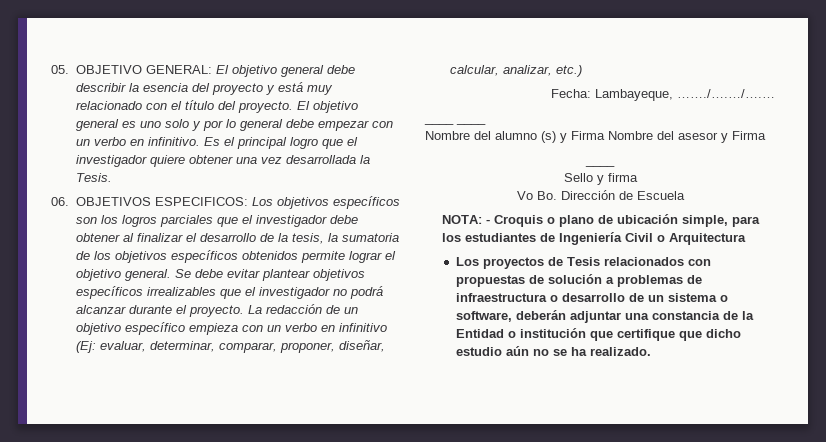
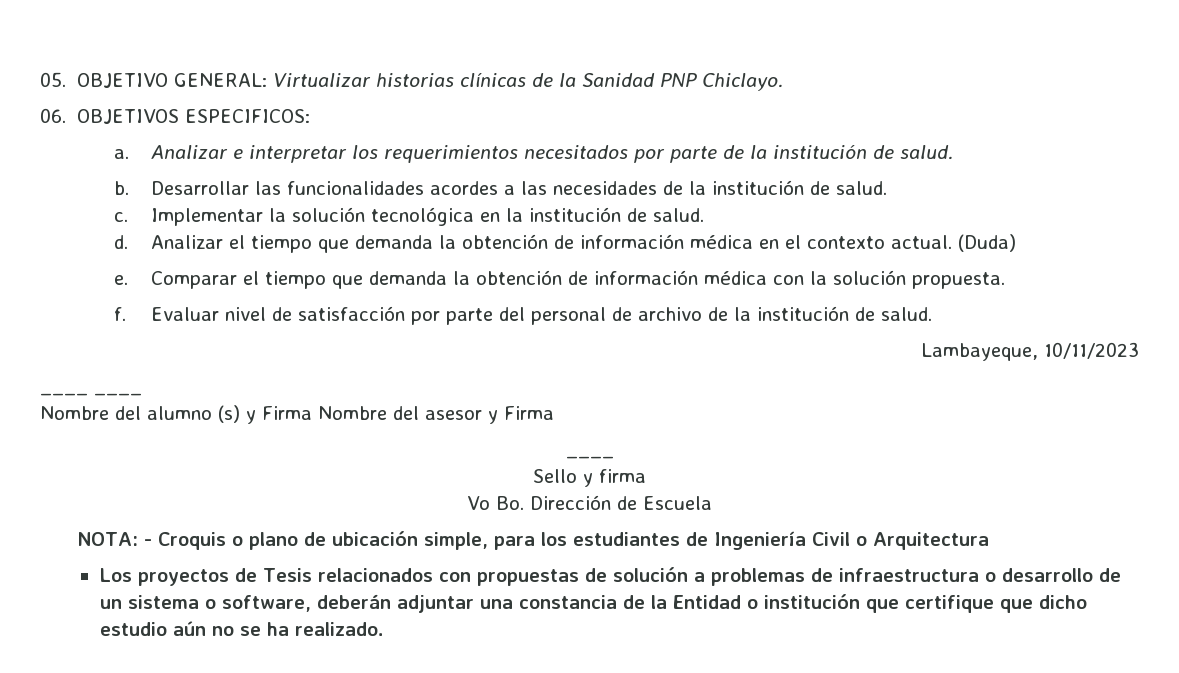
[215,65,355,77] [75,82,333,95] [75,100,358,113] [75,119,393,131] [75,137,358,149] [75,155,370,167] [75,173,112,182] [51,196,400,209] [75,215,358,227] [75,233,399,244] [75,250,396,263] [75,269,365,281] [75,286,383,299] [75,304,358,317] [75,322,387,335] [75,340,385,353] [449,65,582,77] [551,89,775,101] El objetivo general debe describir la esencia del proyecto y está muy relacionado con el título del proyecto. El objetivo general es uno solo y por lo general debe empezar con un verbo en infinitivo. Es el principal logro que el investigador quiere obtener una vez desarrollada la Tesis. // 06. OBJETIVOS ESPECIFICOS: Los objetivos específicos son los logros parciales que el investigador debe obtener al finalizar el desarrollo de la tesis, la sumatoria de los objetivos específicos obtenidos permite lograr el objetivo general. Se debe evitar plantear objetivos específicos irrealizables que el investigador no podrá alcanzar durante el proyecto. La redacción de un objetivo específico empieza con un verbo en infinitivo (Ej: evaluar, determinar, comparar, proponer, diseñar, calcular, analizar, etc.) // Fecha: Lambayeque, ……./….…/….… -> [273,73,784,91] [40,108,311,124] [114,145,954,163] [114,180,888,195] [114,207,705,226] [114,234,1017,253] [114,270,1006,289] [114,306,933,325] [921,342,1139,361] Virtualizar historias clínicas de la Sanidad PNP Chiclayo. // 06. OBJETIVOS ESPECIFICOS: // a. Analizar e interpretar los requerimientos necesitados por parte de la institución de salud. // b. Desarrollar las funcionalidades acordes a las necesidades de la institución de salud. // c. Implementar la solución tecnológica en la institución de salud. // d. Analizar el tiempo que demanda la obtención de información médica en el contexto actual. (Duda) // e. Comparar el tiempo que demanda la obtención de información médica con la solución propuesta. // f. Evaluar nivel de satisfacción por parte del personal de archivo de la institución de salud. // Lambayeque, 10/11/2023

